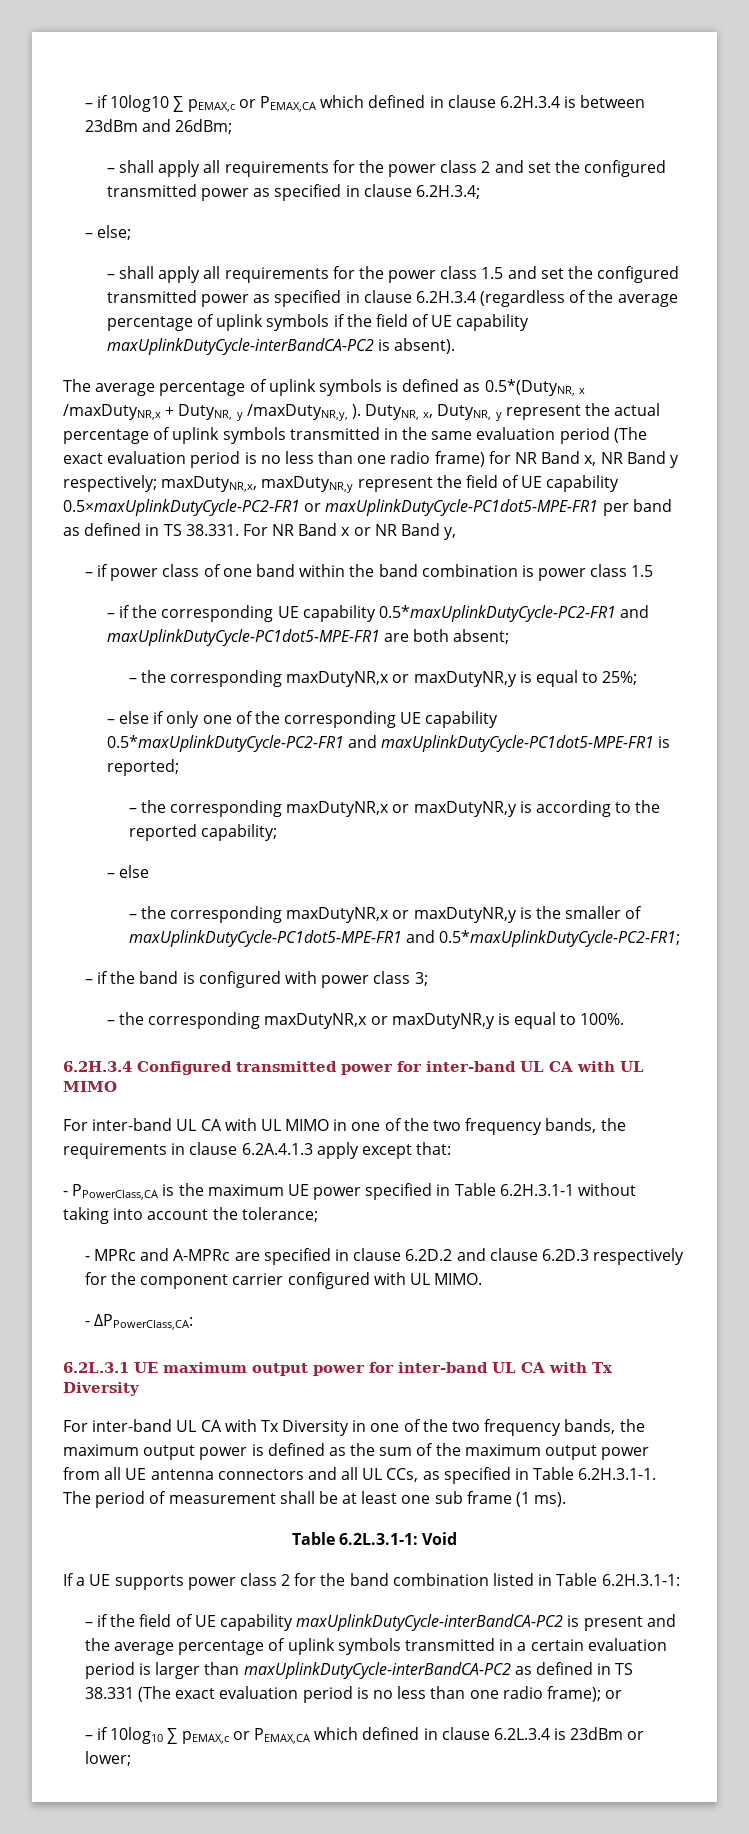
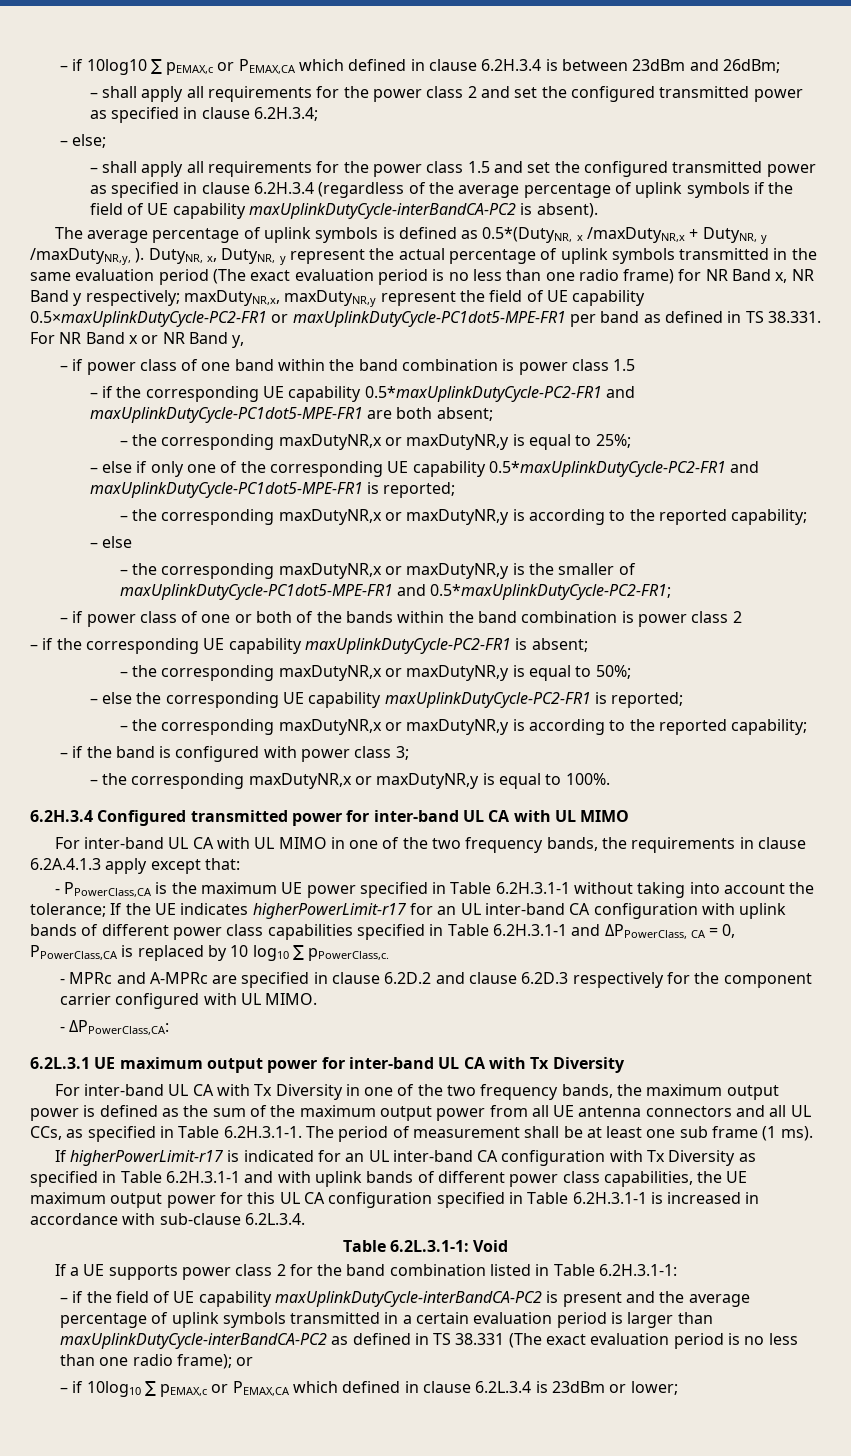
(681, 938) none -> [59,611,742,627] [30,638,588,654] [119,665,631,681] [89,692,684,708] [119,719,808,735] // – if power class of one or both of the bands within the band combination is power class 2 // – if the corresponding UE capability maxUplinkDutyCycle-PC2-FR1 is absent; // – the corresponding maxDutyNR,x or maxDutyNR,y is equal to 50%; // – else the corresponding UE capability maxUplinkDutyCycle-PC2-FR1 is reported; // – the corresponding maxDutyNR,x or maxDutyNR,y is according to the reported capability;
(318, 1214) none -> [110,903,787,919] [30,924,736,940] [30,945,390,961] If the UE indicates higherPowerLimit-r17 for an UL inter-band CA configuration with uplink bands of different power class capabilities specified in Table 6.2H.3.1-1 and ΔPPowerClass, CA = 0, PPowerClass,CA is replaced by 10 log10 ∑ pPowerClass,c.
(567, 1499) none -> [54,1150,756,1166] [30,1171,748,1187] [30,1192,760,1208] [30,1213,305,1225] // If higherPowerLimit-r17 is indicated for an UL inter-band CA configuration with Tx Diversity as specified in Table 6.2H.3.1-1 and with uplink bands of different power class capabilities, the UE maximum output power for this UL CA configuration specified in Table 6.2H.3.1-1 is increased in accordance with sub-clause 6.2L.3.4.

